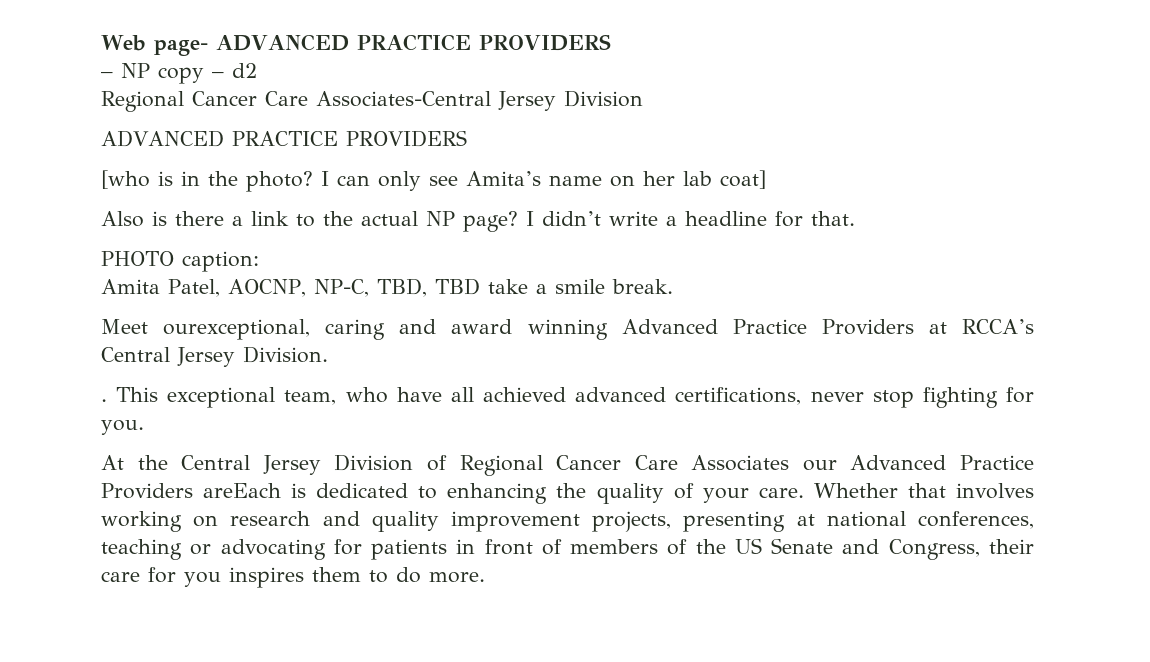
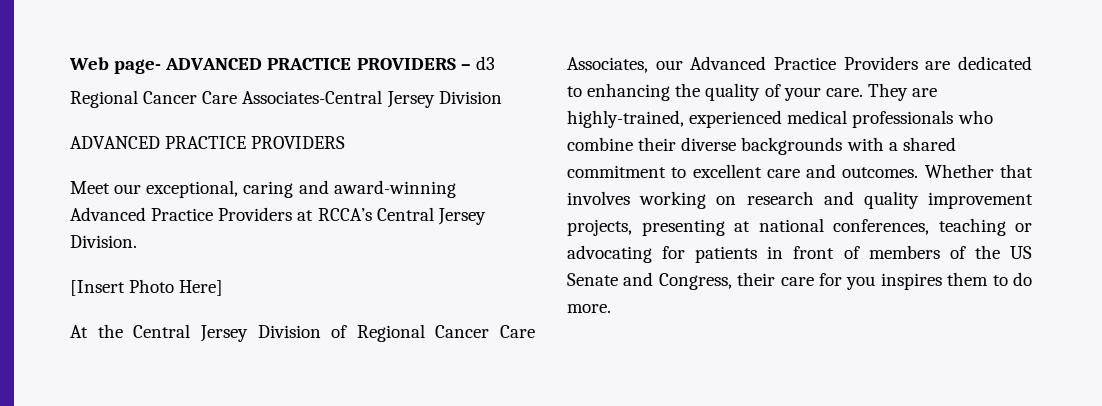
[101,63,257,84] // – NP copy – d2 -> [460,56,495,70] – d3
[101,170,766,192] [101,211,855,232] [101,251,259,272] [101,278,673,297] [101,319,608,340] [who is in the photo? I can only see Amita’s name on her lab coat] // Also is there a link to the actual NP page? I didn’t write a headline for that. // PHOTO caption: // Amita Patel, AOCNP, NP-C, TBD, TBD take a smile break. // Meet ourexceptional, caring and award winning -> [70,180,456,198] Meet our exceptional, caring and award-winning
[101,387,1034,408] [101,420,144,435] . This exceptional team, who have all achieved advanced certifications, never stop fighting for you. -> [70,279,224,296] [Insert Photo Here]
[691,455,790,471] Associates -> [567,57,648,73] Associates,
[203,483,307,498] areEach is -> [925,61,951,70] are
(804, 492) none -> [867,83,938,101] [567,110,993,128] [567,137,956,155] [567,164,919,178] They are highly-trained, experienced medical professionals who combine their diverse backgrounds with a shared commitment to excellent care and outcomes.

